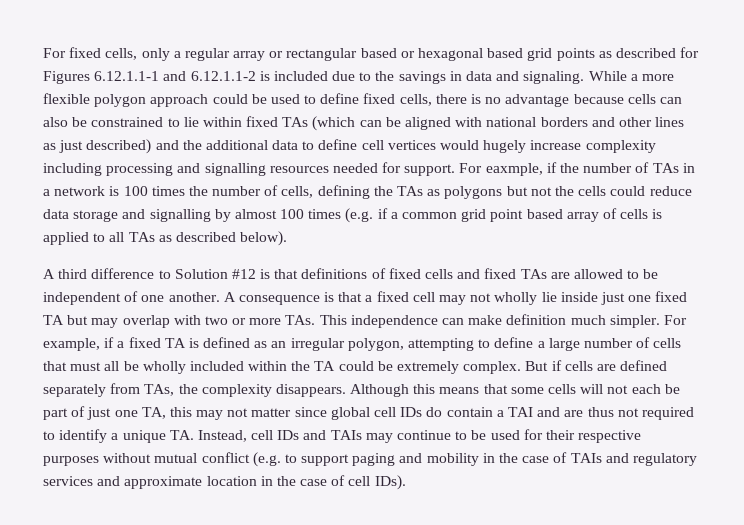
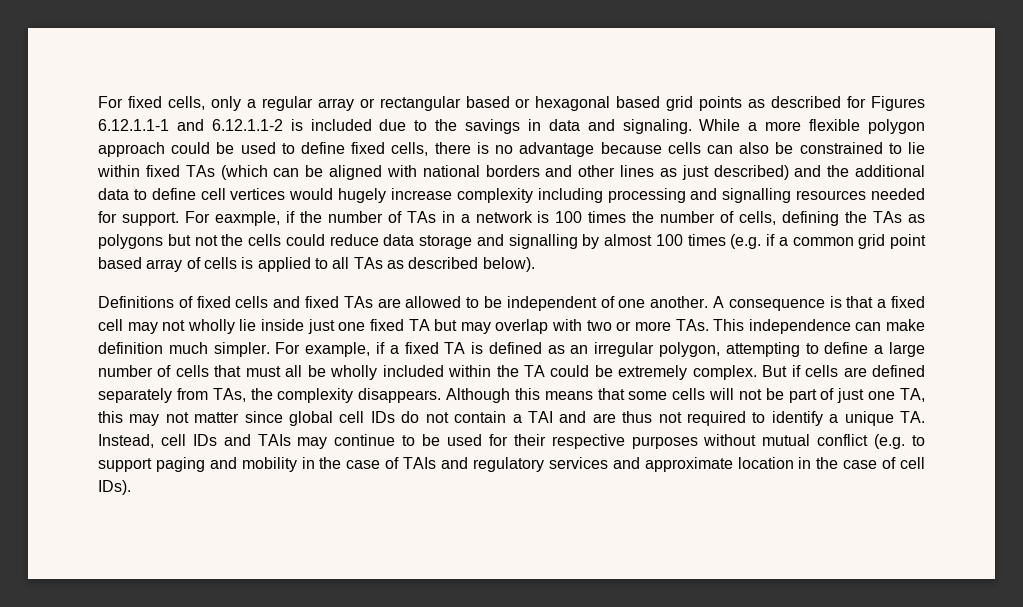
[43,268,368,279] A third difference to Solution #12 is that definitions -> [98,296,174,308] Definitions
[631,384,661,394] each -> (762, 394) none
(443, 412) none -> [425,412,449,423] not

